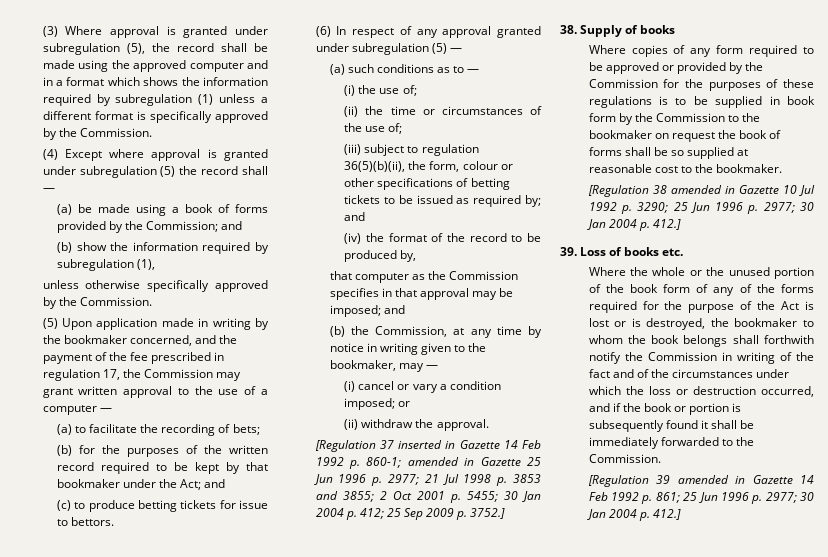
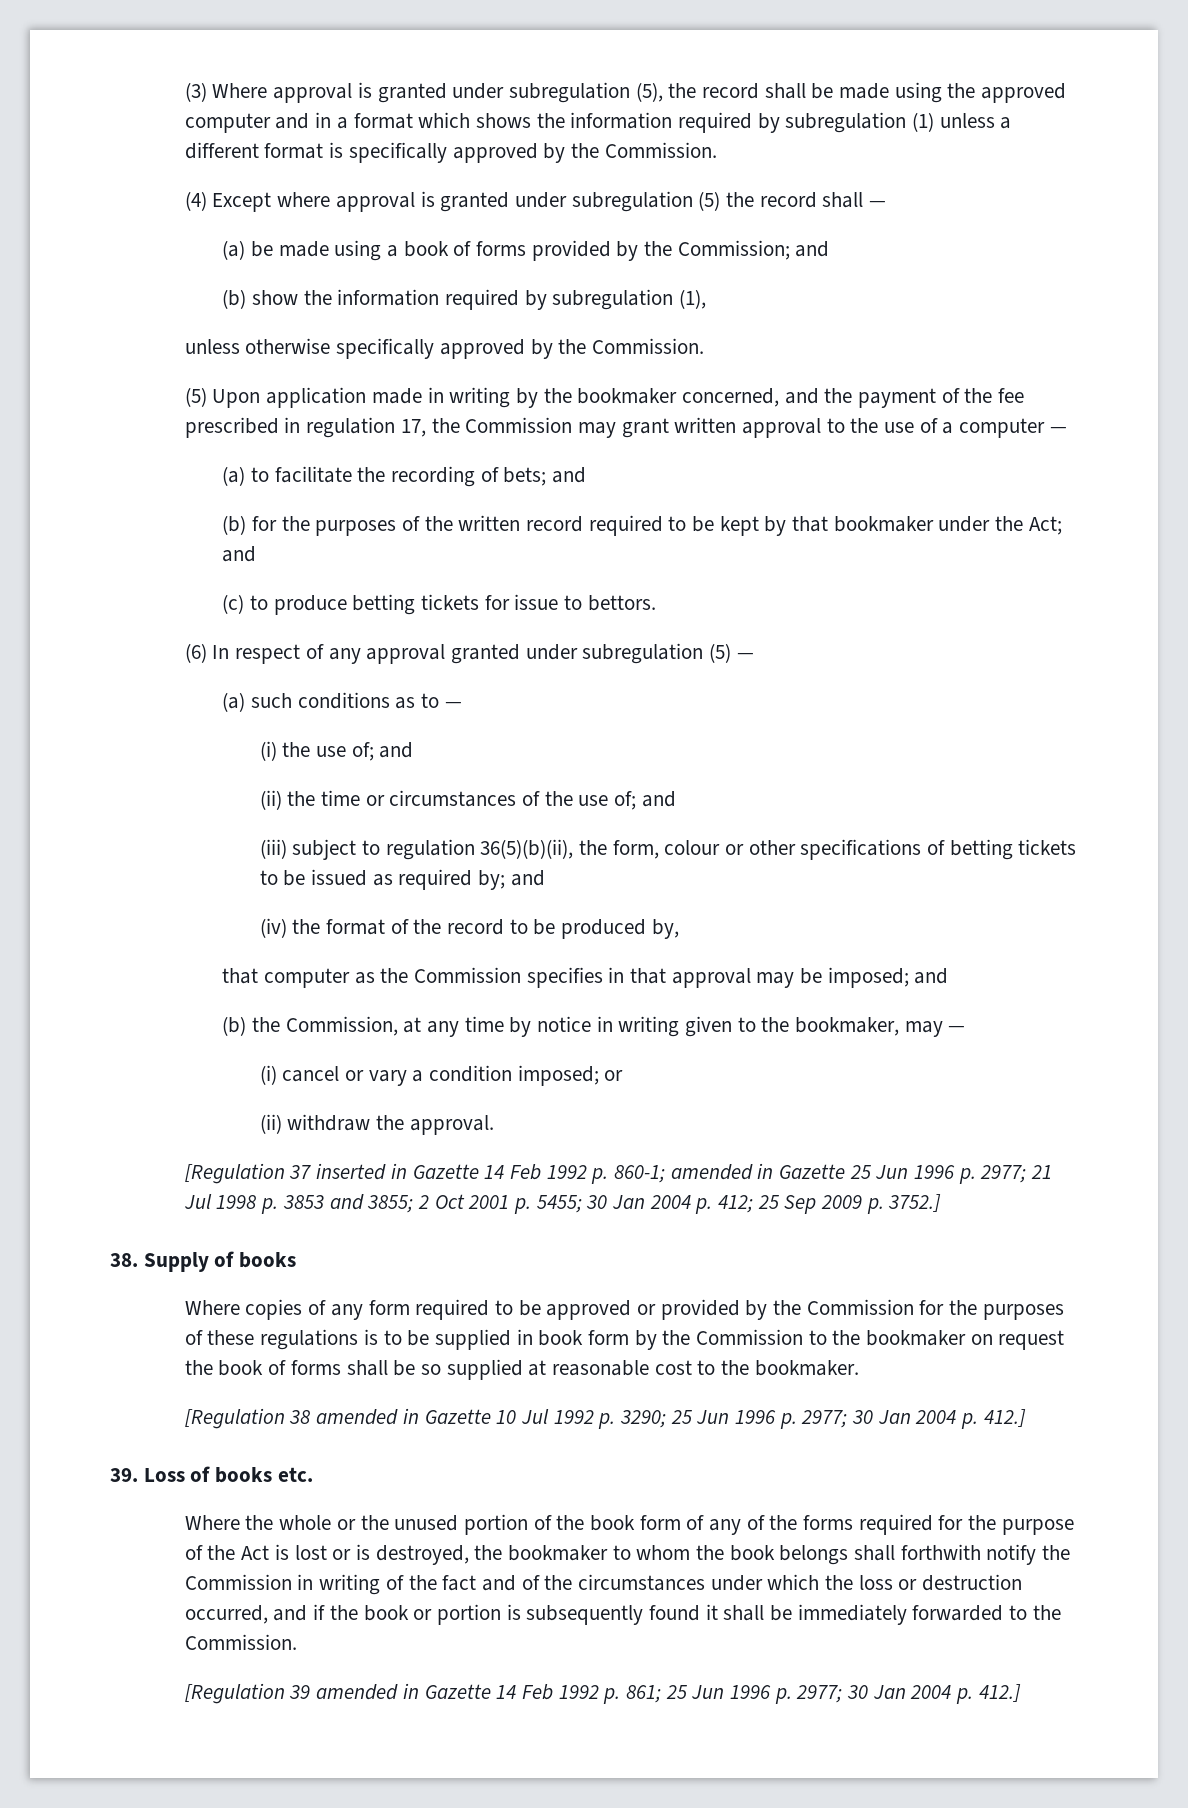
(260, 429) none -> [551,467,586,483] and
(417, 90) none -> [379,742,414,758] and
(403, 128) none -> [641,791,676,807] and

